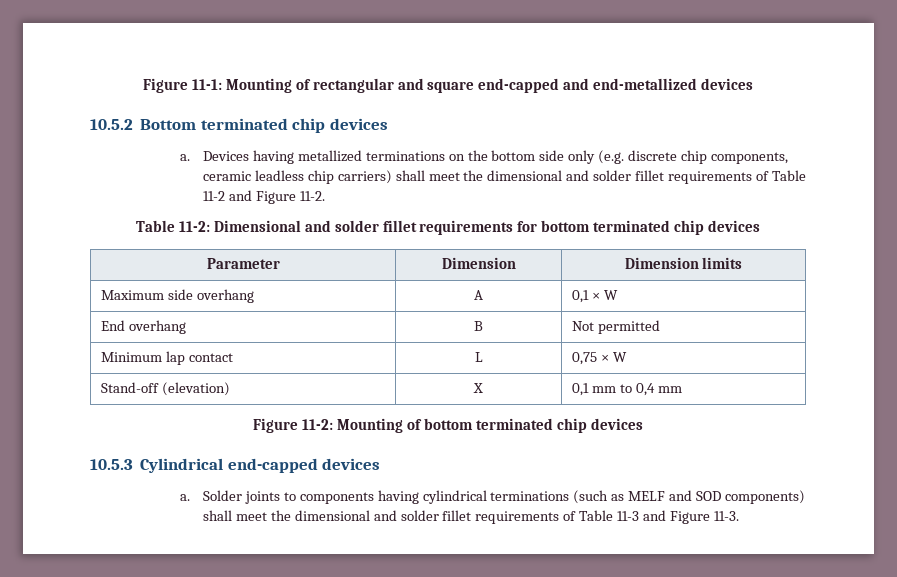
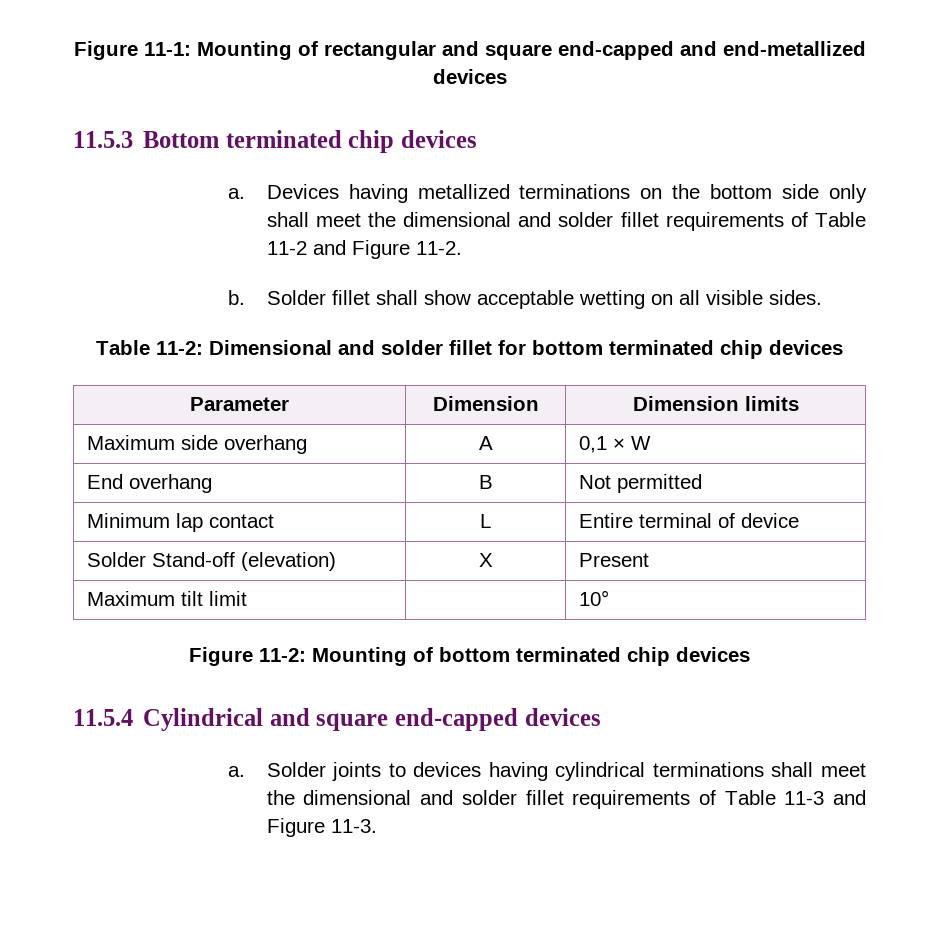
[90,119,133,130] 10.5.2 -> [73,131,133,148] 11.5.3
[598,150,788,164] [202,170,392,184] (e.g. discrete chip components, ceramic leadless chip carriers) -> (867, 193) none
(325, 196) none -> [227,290,822,309] // b. Solder fillet shall show acceptable wetting on all visible sides.
[419,220,514,235] requirements -> (492, 347) none
[572,352,628,365] [101,382,231,396] [473,383,483,393] [572,383,682,396] 0,75 × W // Stand-off (elevation) | X | 0,1 mm to 0,4 mm -> [578,513,799,528] [86,552,336,571] [478,553,493,567] [578,553,649,567] [86,591,247,606] [578,590,609,606] Entire terminal of device // Solder Stand-off (elevation) | X | Present // Maximum tilt limit | | 10°
[90,458,224,473] 10.5.3 Cylindrical -> [73,708,389,731] 11.5.4 Cylindrical and square
[299,492,374,504] components -> [413,762,482,777] devices
[573,490,805,504] (such as MELF and SOD components) -> (764, 769) none

